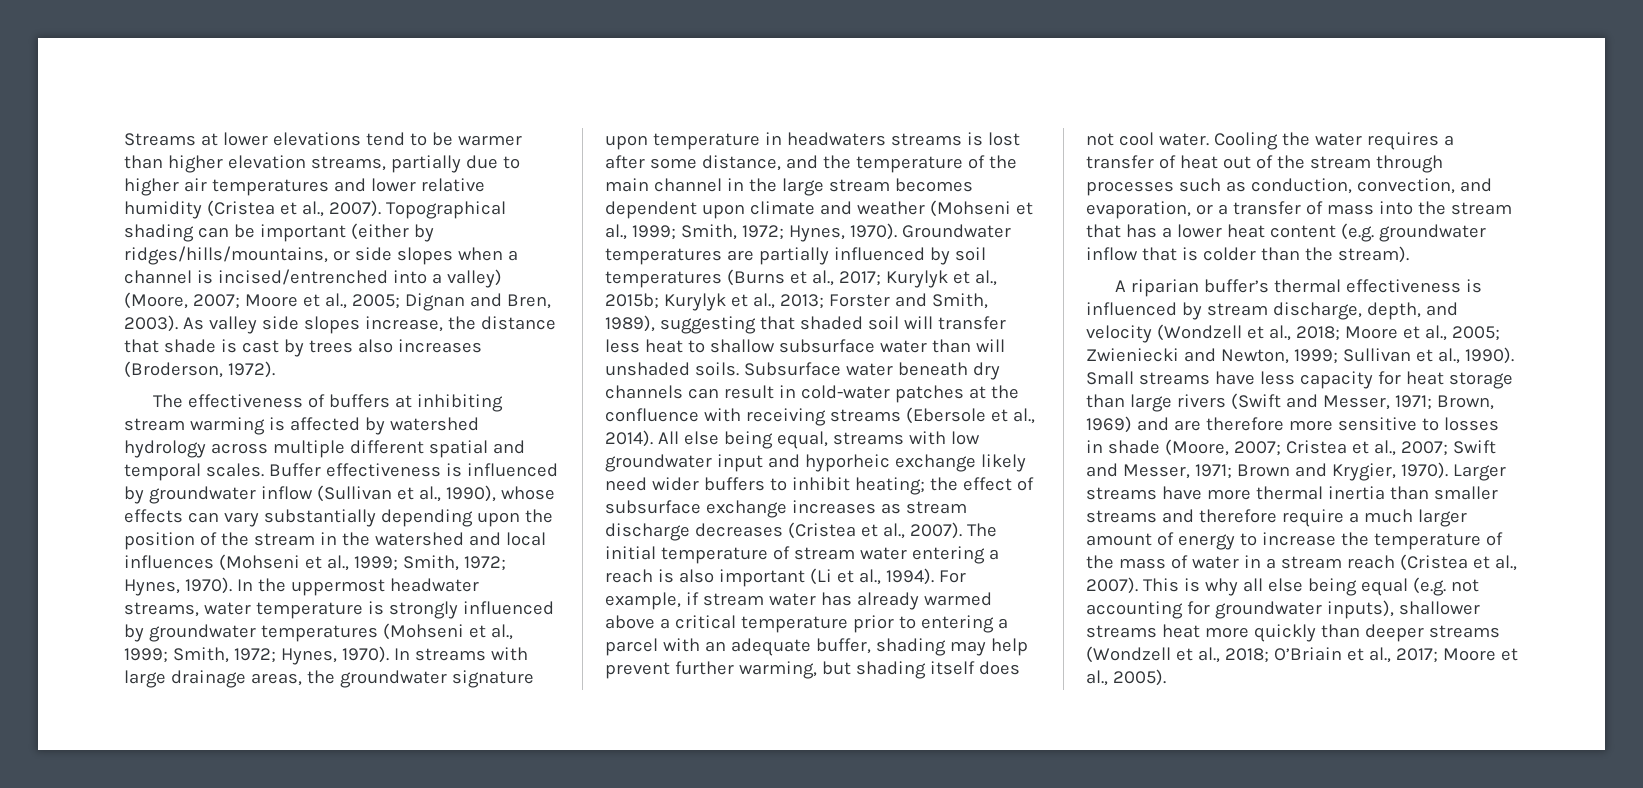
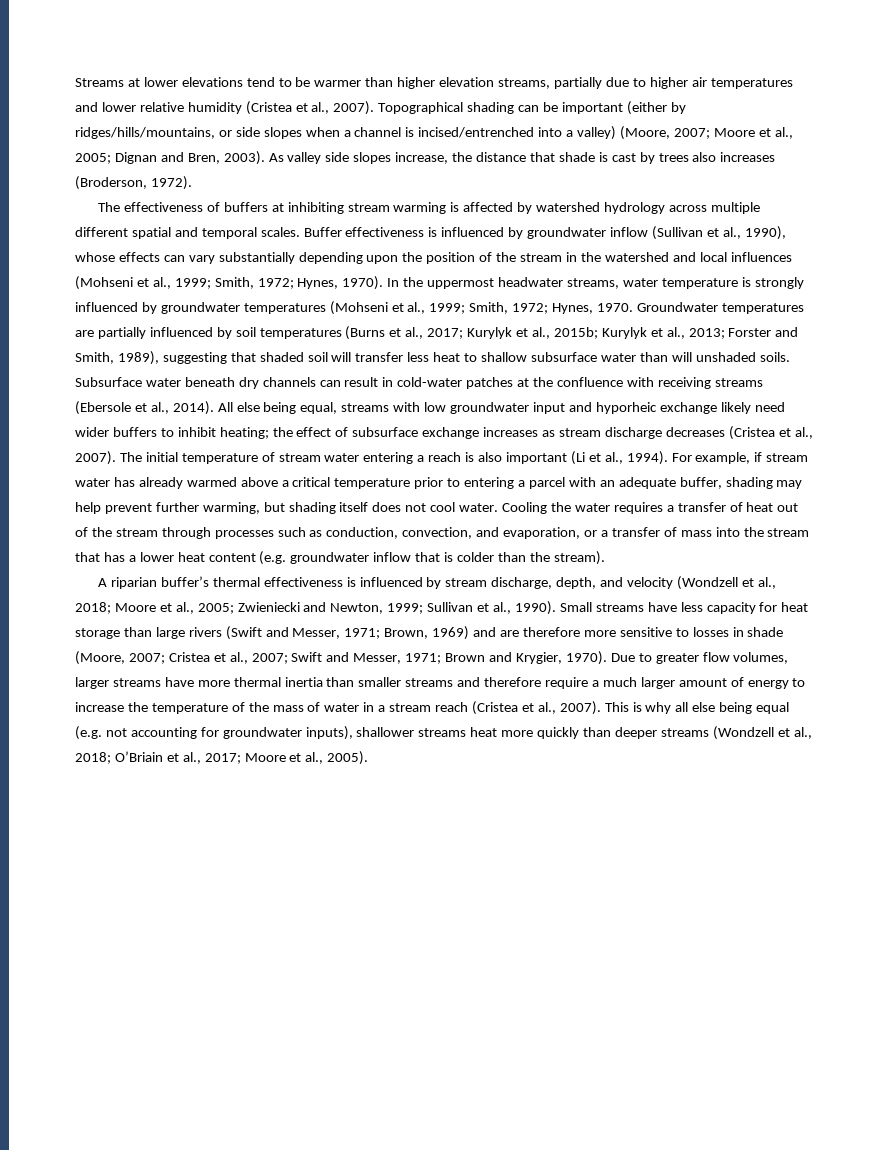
[341,646,528,663] [124,670,534,688] [605,132,1020,150] [605,155,1017,173] [605,178,973,196] [605,200,1033,219] [605,223,897,242] 1970). In streams with large drainage areas, the groundwater signature upon temperature in headwaters streams is lost after some distance, and the temperature of the main channel in the large stream becomes dependent upon climate and weather (Mohseni et al., 1999; Smith, 1972; Hynes, 1970). -> [597,303,634,312] 1970.
[1452,464,1506,481] Larger -> [610,652,789,664] [75,677,109,689] Due to greater flow volumes, larger

